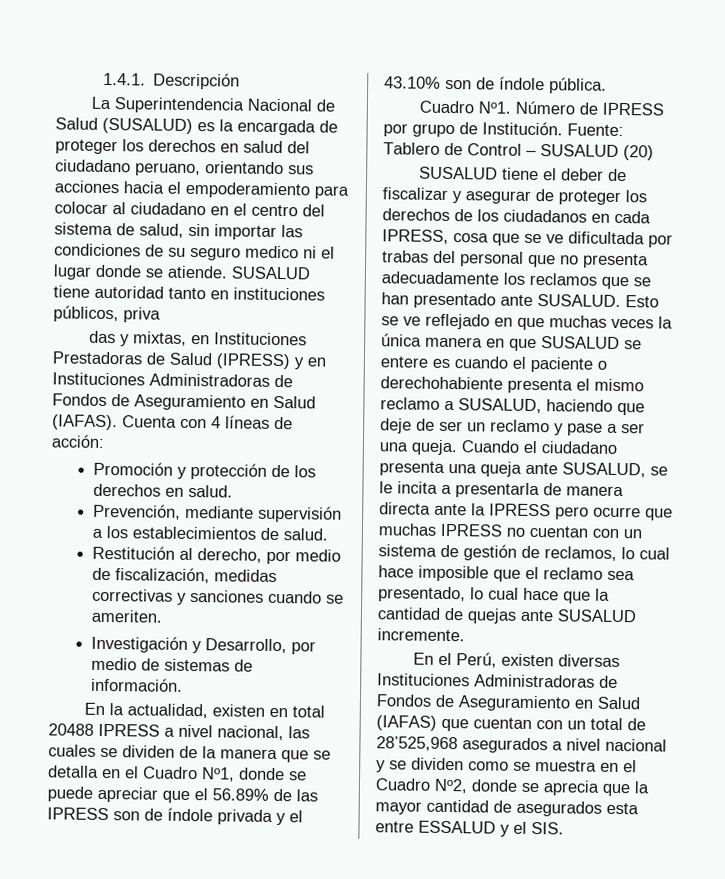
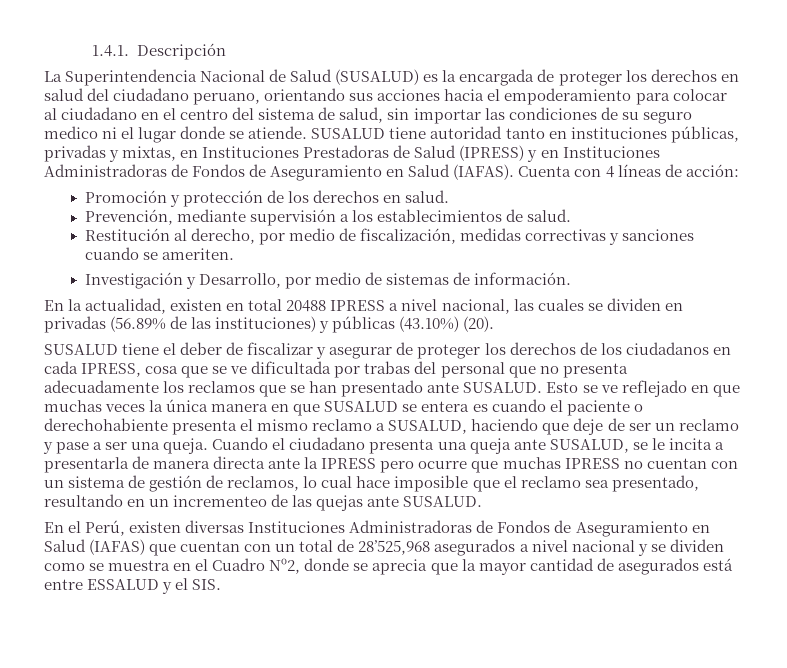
[53,305,161,323] [89,330,117,344] públicos, priva // das -> [670,126,739,143] [44,145,106,162] públicas, privadas
[179,745,331,763] [48,765,307,782] [47,786,318,804] [47,807,303,826] [384,76,607,94] [419,100,665,116] [383,121,624,138] [383,142,654,161] de la manera que se detalla en el Cuadro Nº1, donde se puede apreciar que el 56.89% de las IPRESS son de índole privada y el 43.10% son de índole pública. // Cuadro Nº1. Número de IPRESS por grupo de Institución. Fuente: Tablero de Control – SUSALUD (20) -> [664,303,683,311] [44,316,495,333] en privadas (56.89% de las instituciones) y públicas (43.10%) (20).
[380,356,428,368] entere -> [421,401,470,412] entera
[470,587,610,604] [377,607,637,624] [377,628,465,642] lo cual hace que la cantidad de quejas ante SUSALUD incremente. -> [44,494,483,511] resultando en un incrementeo de las quejas ante SUSALUD.
[606,802,639,815] esta -> [702,558,733,571] está

